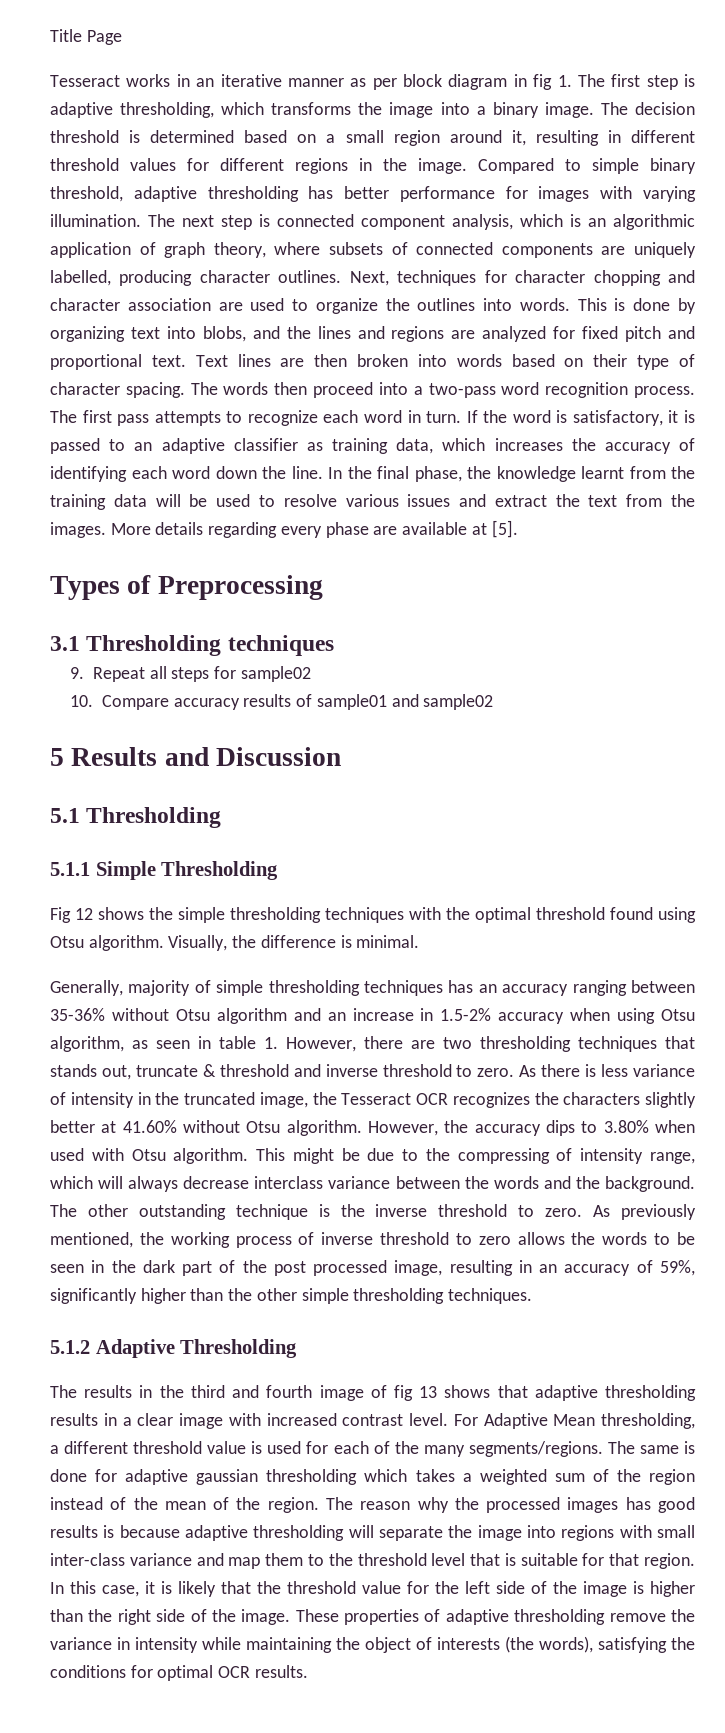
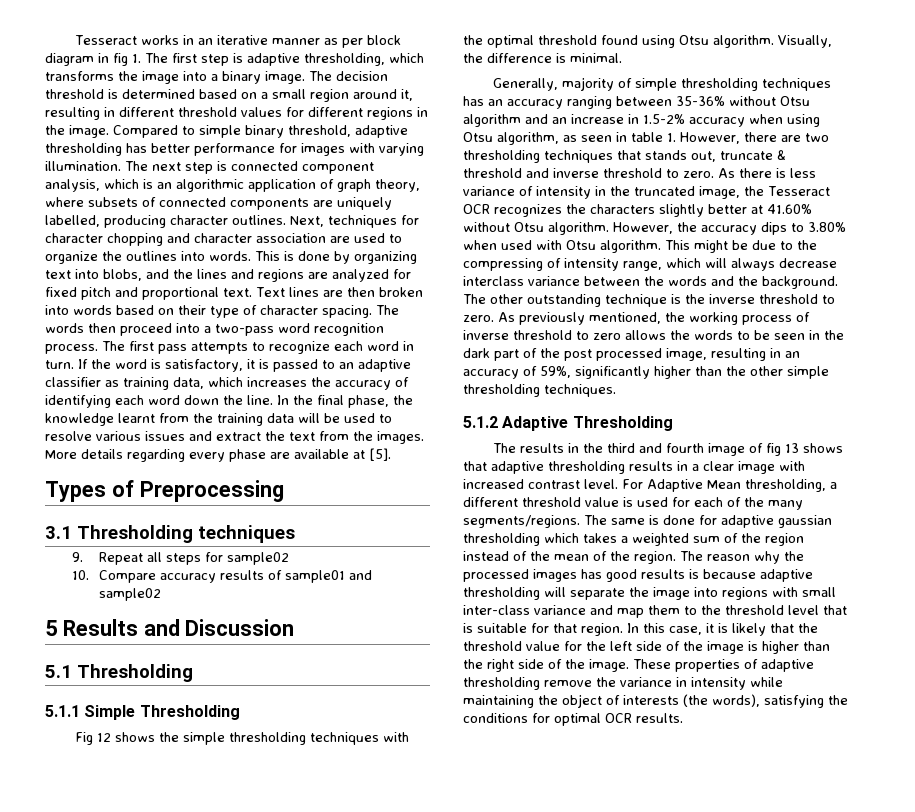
[50,29,122,45] Title Page // -> (74, 40) none

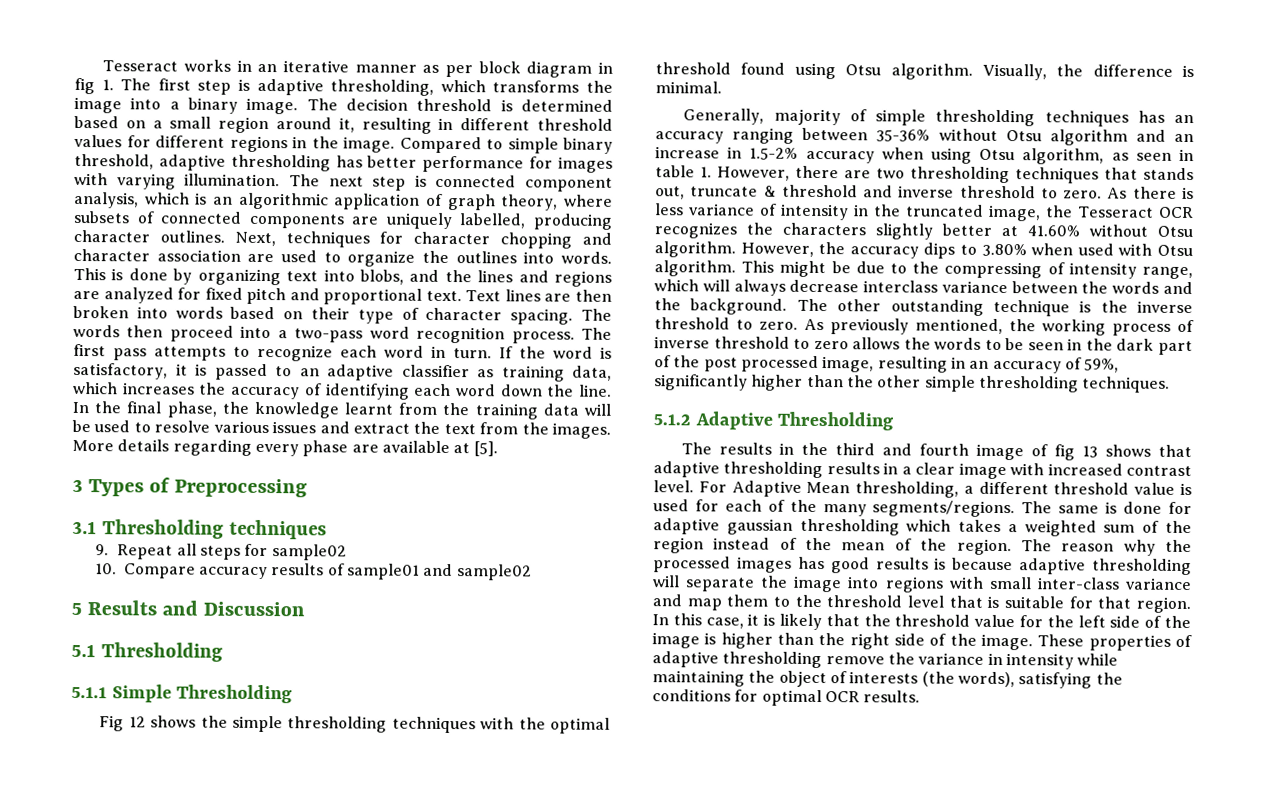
(391, 454) none -> [72,479,83,493] 3

